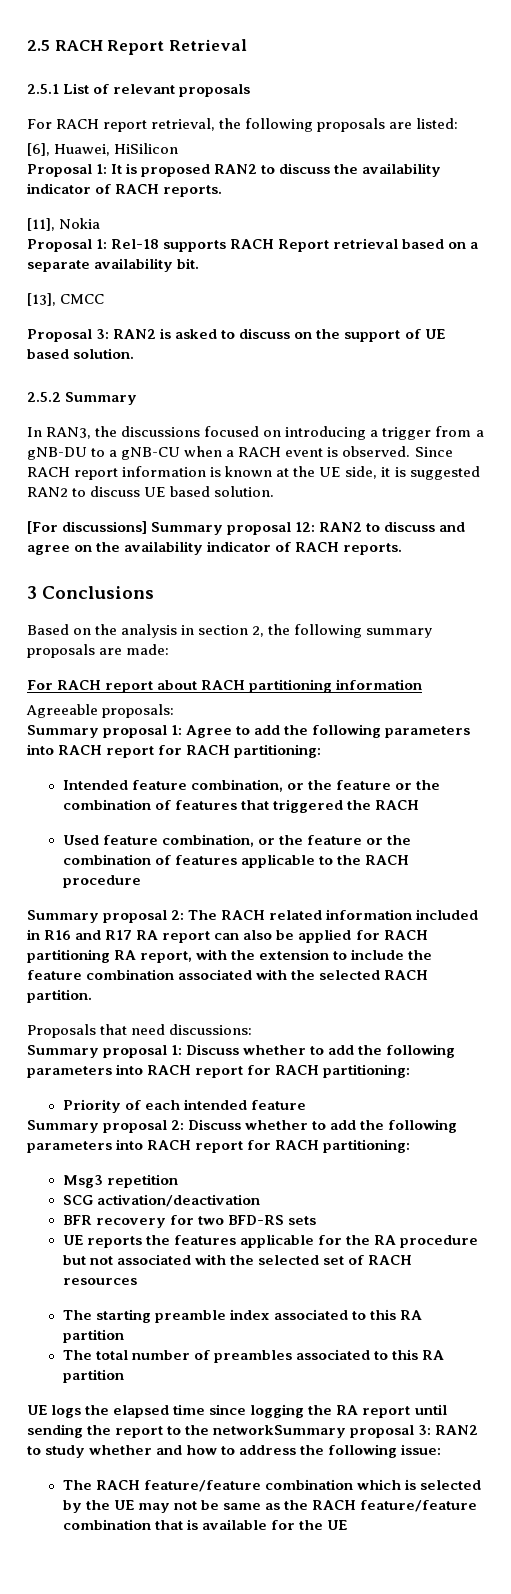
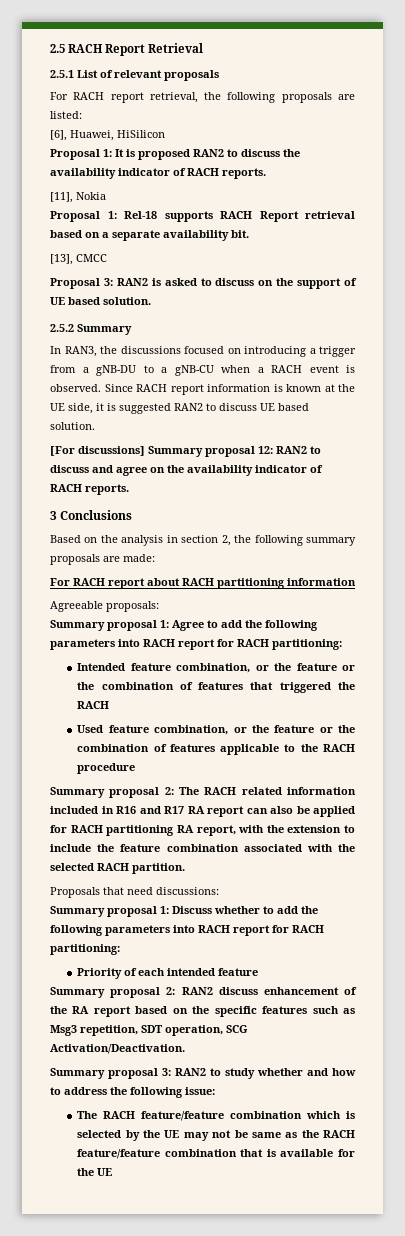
[188,1119,458,1133] [27,1139,411,1153] [62,1174,178,1188] [62,1194,260,1207] [62,1215,316,1228] [62,1234,478,1248] [62,1254,412,1265] [62,1278,137,1285] [62,1309,422,1323] [62,1329,124,1343] [62,1349,444,1363] [62,1369,124,1383] [27,1404,447,1418] [27,1424,347,1438] Discuss whether to add the following parameters into RACH report for RACH partitioning: // Msg3 repetition // SCG activation/deactivation // BFR recovery for two BFD-RS sets // UE reports the features applicable for the RA procedure but not associated with the selected set of RACH resources // The starting preamble index associated to this RA partition // The total number of preambles associated to this RA partition // UE logs the elapsed time since logging the RA report until sending the report to the networkSummary -> [181,987,357,995] [50,1006,356,1017] [50,1025,248,1036] [50,1044,185,1054] [50,1068,105,1079] RAN2 discuss enhancement of the RA report based on the specific features such as Msg3 repetition, SDT operation, SCG Activation/Deactivation. // Summary

